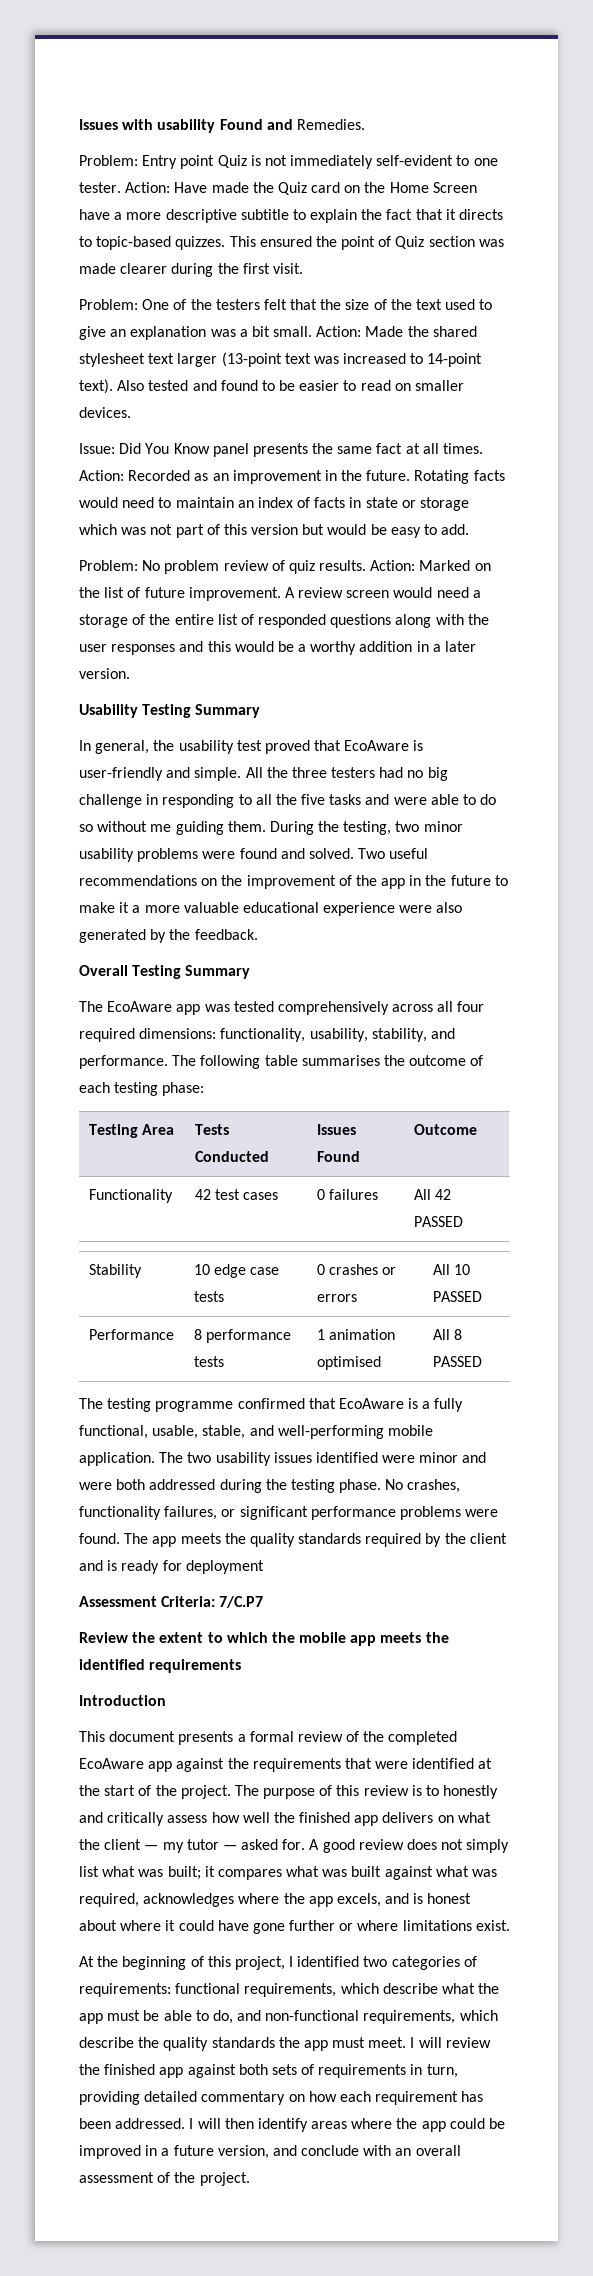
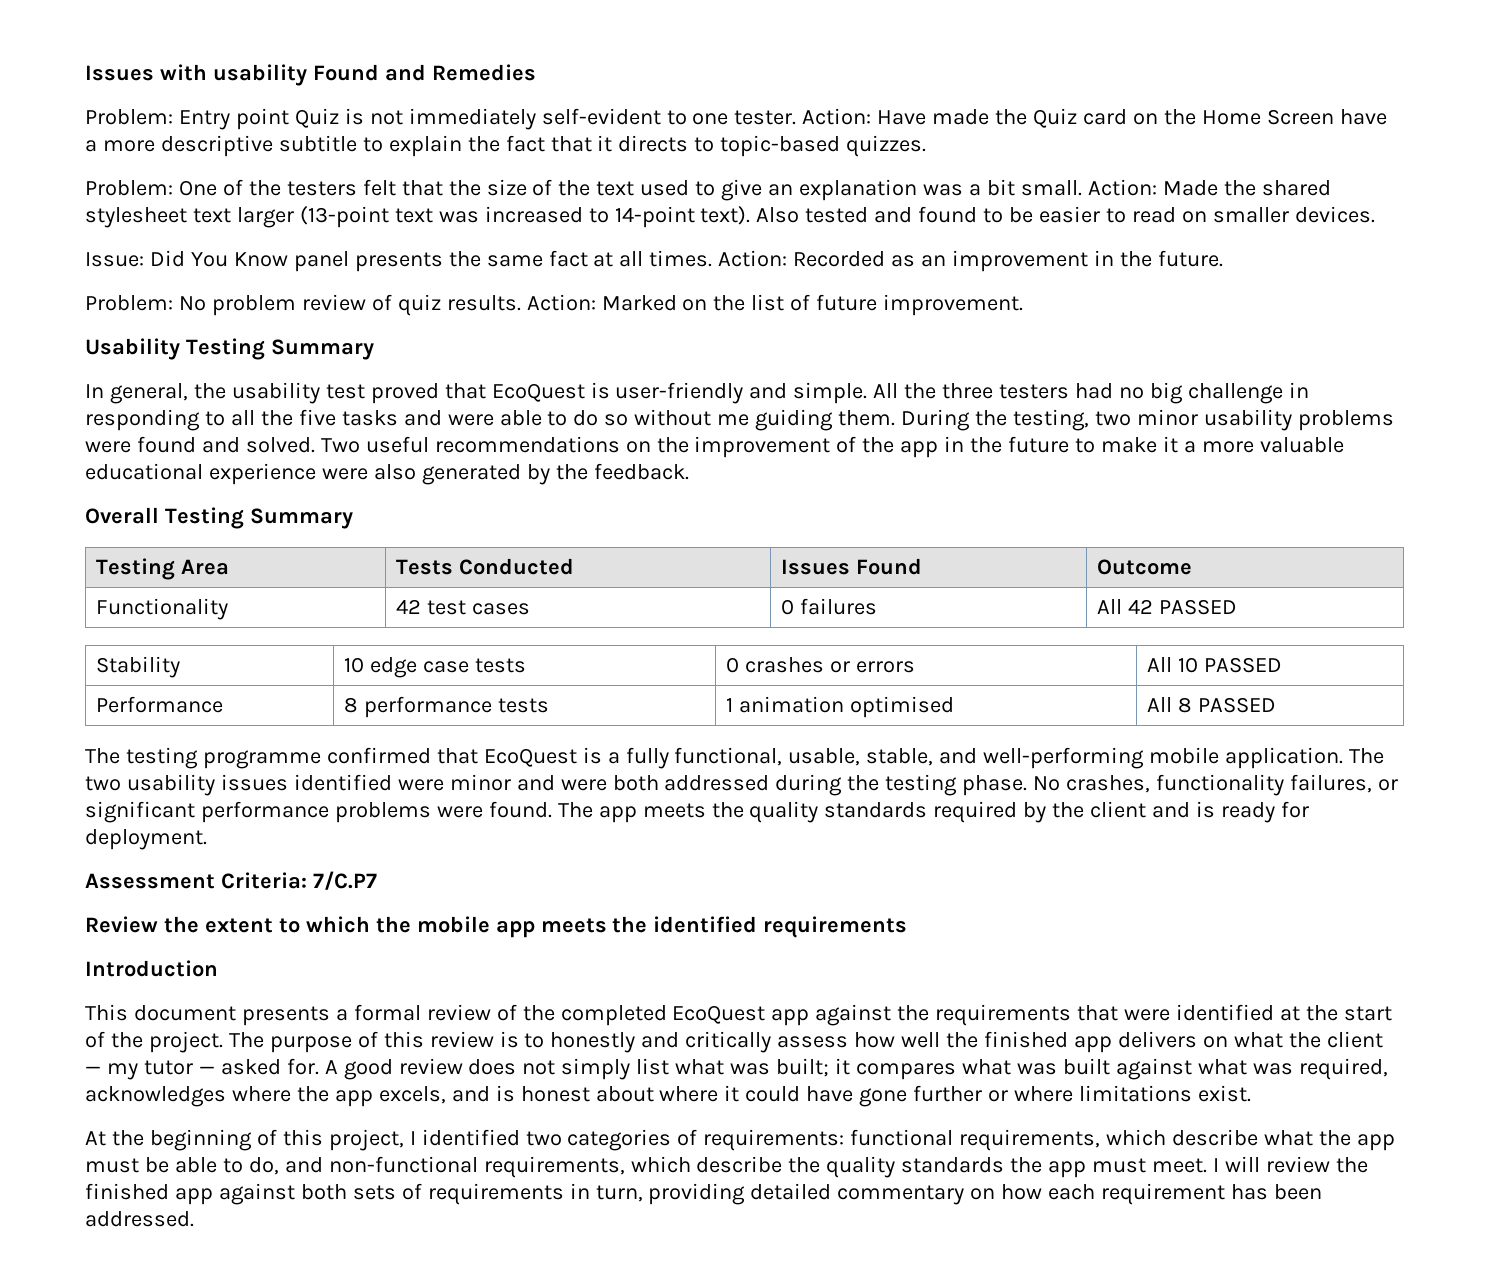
[296,119,365,130] Remedies. -> [431,64,536,81] Remedies
[229,236,504,250] [79,263,303,277] This ensured the point of Quiz section was made clearer during the first visit. -> (927, 146) none
[414,470,505,484] [79,497,470,511] [79,524,470,538] Rotating facts would need to maintain an index of facts in state or storage which was not part of this version but would be easy to add. -> (1223, 258) none
[284,587,481,598] [79,614,489,628] [79,641,477,655] [79,668,130,679] A review screen would need a storage of the entire list of responded questions along with the user responses and this would be a worthy addition in a later version. -> (1024, 305) none
[344,740,410,751] EcoAware -> [491,383,585,402] EcoQuest
[79,1001,485,1015] [79,1028,455,1042] [79,1055,484,1069] [79,1082,205,1096] // The EcoAware app was tested comprehensively across all four required dimensions: functionality, usability, stability, and performance. The following table summarises the outcome of each testing phase: -> (353, 518) none
[338,1398,404,1409] EcoAware -> [483,748,577,767] EcoQuest
[185,1560,264,1574] deployment -> [85,829,207,850] deployment.
[79,1758,144,1769] EcoAware -> [672,1005,766,1024] EcoQuest
[189,2118,506,2132] [79,2145,461,2159] [79,2172,250,2186] I will then identify areas where the app could be improved in a future version, and conclude with an overall assessment of the project. -> (194, 1219) none

